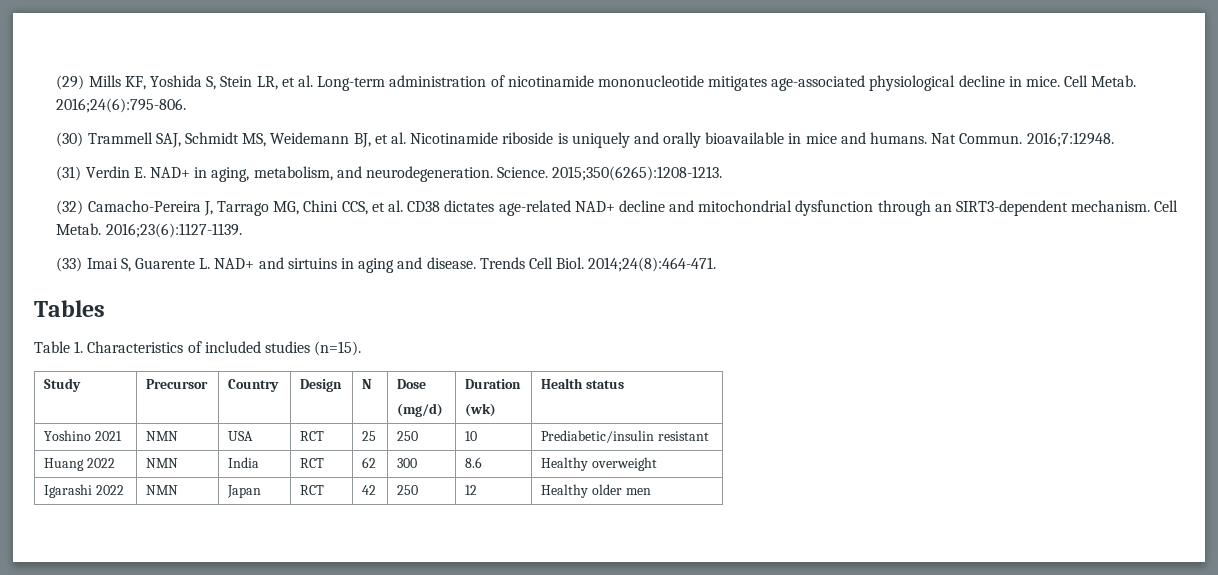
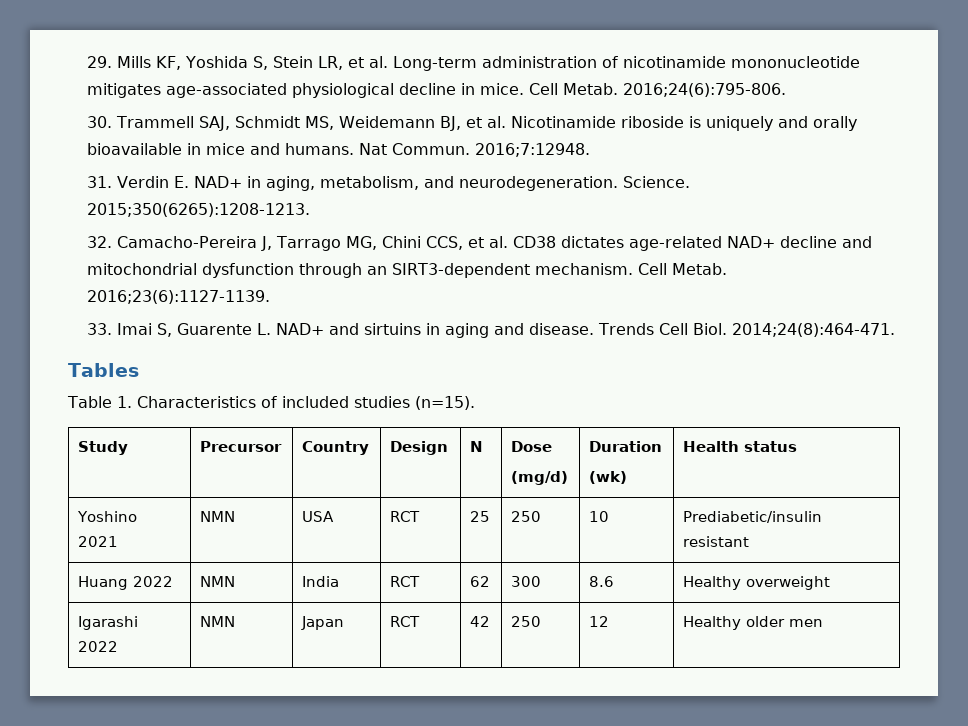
[56,75,85,90] (29) -> [86,56,112,68] 29.
[56,132,84,147] (30) -> [86,116,112,128] 30.
[56,166,82,181] (31) -> [86,176,112,188] 31.
[56,200,84,215] (32) -> [86,236,112,248] 32.
[56,257,83,272] (33) -> [86,323,112,335] 33.

